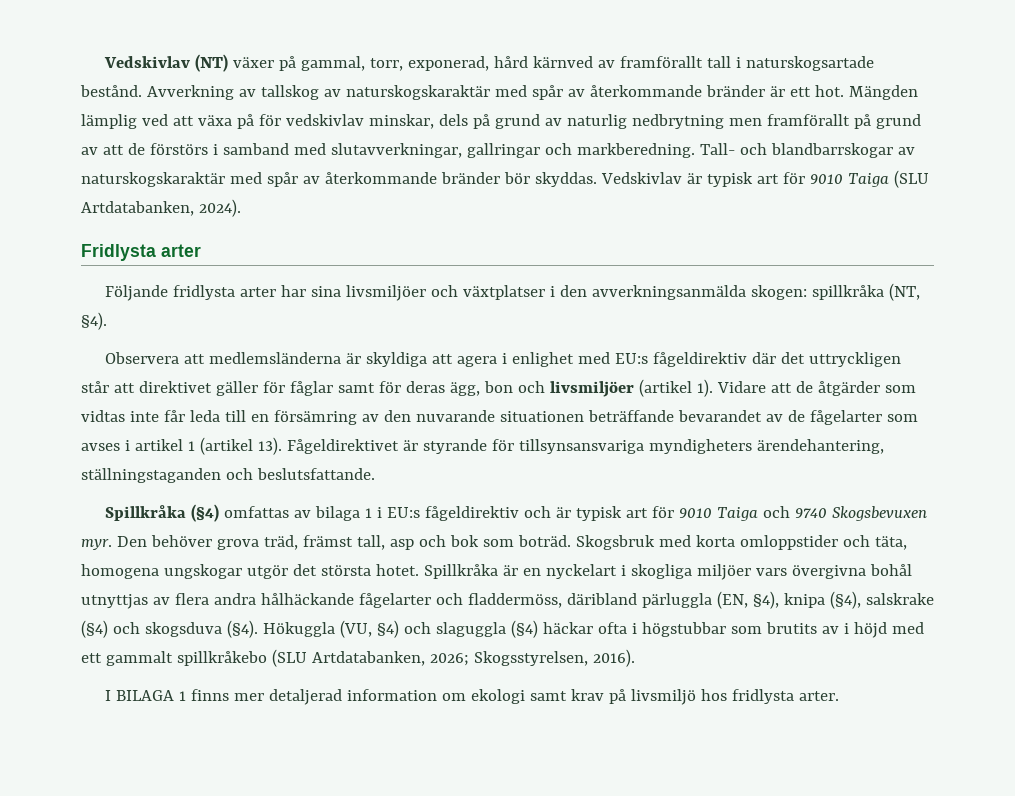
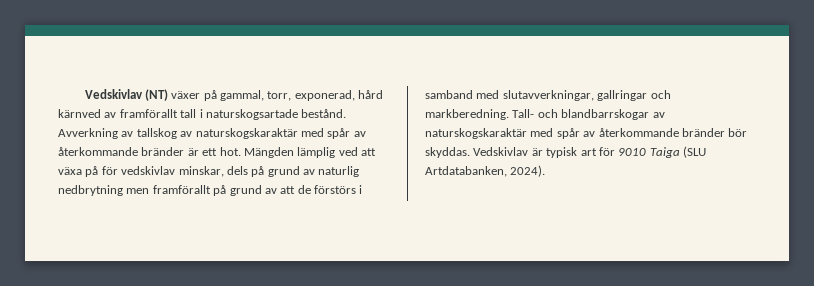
[81,244,201,261] [105,283,921,301] [81,312,107,330] [105,352,902,367] [81,379,916,397] [81,410,918,425] [81,437,884,455] [81,468,375,483] [105,504,928,522] [81,535,907,550] [81,564,912,580] [81,591,934,609] [81,620,924,638] [81,649,635,667] [105,689,840,705] // Fridlysta arter // Följande fridlysta arter har sina livsmiljöer och växtplatser i den avverkningsanmälda skogen: spillkråka (NT, §4). // Observera att medlemsländerna är skyldiga att agera i enlighet med EU:s fågeldirektiv där det uttryckligen står att direktivet gäller för fåglar samt för deras ägg, bon och livsmiljöer (artikel 1). Vidare att de åtgärder som vidtas inte får leda till en försämring av den nuvarande situationen beträffande bevarandet av de fågelarter som avses i artikel 1 (artikel 13). Fågeldirektivet är styrande för tillsynsansvariga myndigheters ärendehantering, ställningstaganden och beslutsfattande. // Spillkråka (§4) omfattas av bilaga 1 i EU:s fågeldirektiv och är typisk art för 9010 Taiga och 9740 Skogsbevuxen myr. Den behöver grova träd, främst tall, asp och bok som boträd. Skogsbruk med korta omloppstider och täta, homogena ungskogar utgör det största hotet. Spillkråka är en nyckelart i skogliga miljöer vars övergivna bohål utnyttjas av flera andra hålhäckande fågelarter och fladdermöss, däribland pärluggla (EN, §4), knipa (§4), salskrake (§4) och skogsduva (§4). Hökuggla (VU, §4) och slaguggla (§4) häckar ofta i högstubbar som brutits av i höjd med ett gammalt spillkråkebo (SLU Artdatabanken, 2026; Skogsstyrelsen, 2016). // I BILAGA 1 finns mer detaljerad information om ekologi samt krav på livsmiljö hos fridlysta arter. -> (546, 171) none

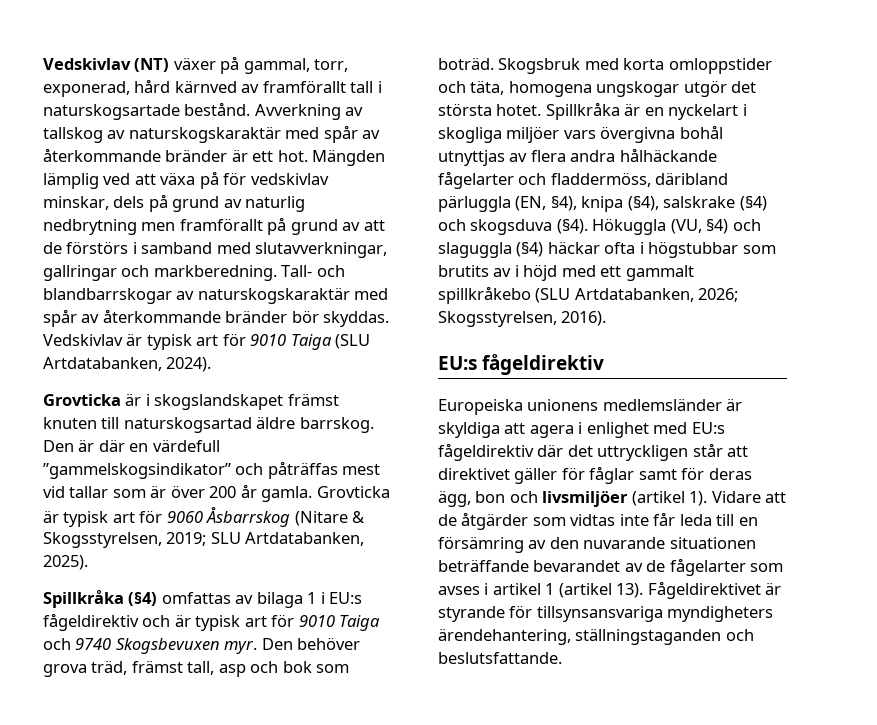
(546, 171) none -> [43,393,339,410] [43,416,374,433] [43,439,220,452] [43,461,381,479] [43,484,390,502] [43,506,366,527] [43,532,365,548] [43,555,88,570] [43,590,363,608] [43,613,381,631] [43,637,361,654] [43,660,350,677] [438,57,772,74] [438,80,757,97] [438,102,747,120] [438,125,723,143] [438,148,717,166] [438,171,729,189] [438,195,767,212] [438,218,761,235] [438,241,776,258] [438,264,694,281] [438,286,739,304] [438,311,607,327] [438,354,605,375] [438,398,743,415] [438,422,725,438] [438,443,749,461] [438,466,752,484] [438,490,787,507] [438,512,758,530] [438,536,756,553] [438,558,784,576] [438,581,782,599] [438,605,774,622] [438,628,754,645] [438,652,562,664] // Grovticka är i skogslandskapet främst knuten till naturskogsartad äldre barrskog. Den är där en värdefull ”gammelskogsindikator” och påträffas mest vid tallar som är över 200 år gamla. Grovticka är typisk art för 9060 Åsbarrskog (Nitare & Skogsstyrelsen, 2019; SLU Artdatabanken, 2025). // Spillkråka (§4) omfattas av bilaga 1 i EU:s fågeldirektiv och är typisk art för 9010 Taiga och 9740 Skogsbevuxen myr. Den behöver grova träd, främst tall, asp och bok som boträd. Skogsbruk med korta omloppstider och täta, homogena ungskogar utgör det största hotet. Spillkråka är en nyckelart i skogliga miljöer vars övergivna bohål utnyttjas av flera andra hålhäckande fågelarter och fladdermöss, däribland pärluggla (EN, §4), knipa (§4), salskrake (§4) och skogsduva (§4). Hökuggla (VU, §4) och slaguggla (§4) häckar ofta i högstubbar som brutits av i höjd med ett gammalt spillkråkebo (SLU Artdatabanken, 2026; Skogsstyrelsen, 2016). // EU:s fågeldirektiv // Europeiska unionens medlemsländer är skyldiga att agera i enlighet med EU:s fågeldirektiv där det uttryckligen står att direktivet gäller för fåglar samt för deras ägg, bon och livsmiljöer (artikel 1). Vidare att de åtgärder som vidtas inte får leda till en försämring av den nuvarande situationen beträffande bevarandet av de fågelarter som avses i artikel 1 (artikel 13). Fågeldirektivet är styrande för tillsynsansvariga myndigheters ärendehantering, ställningstaganden och beslutsfattande.

